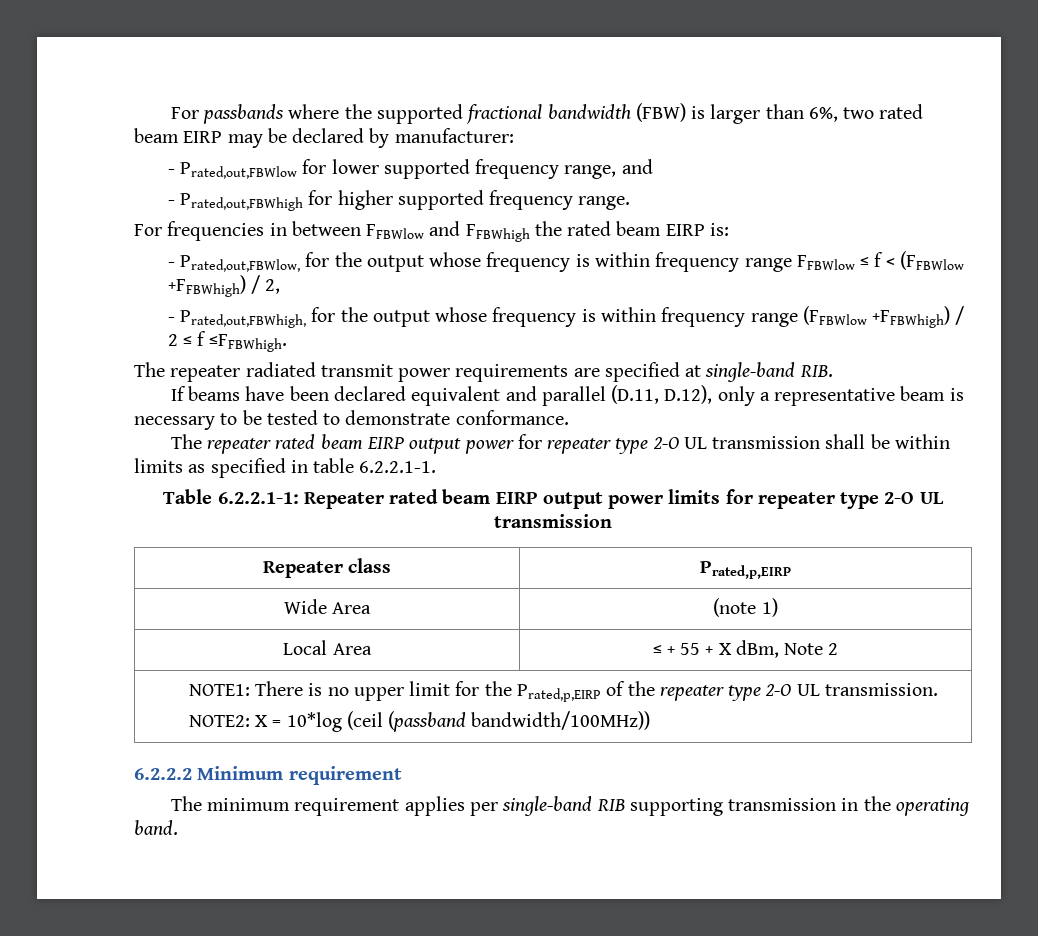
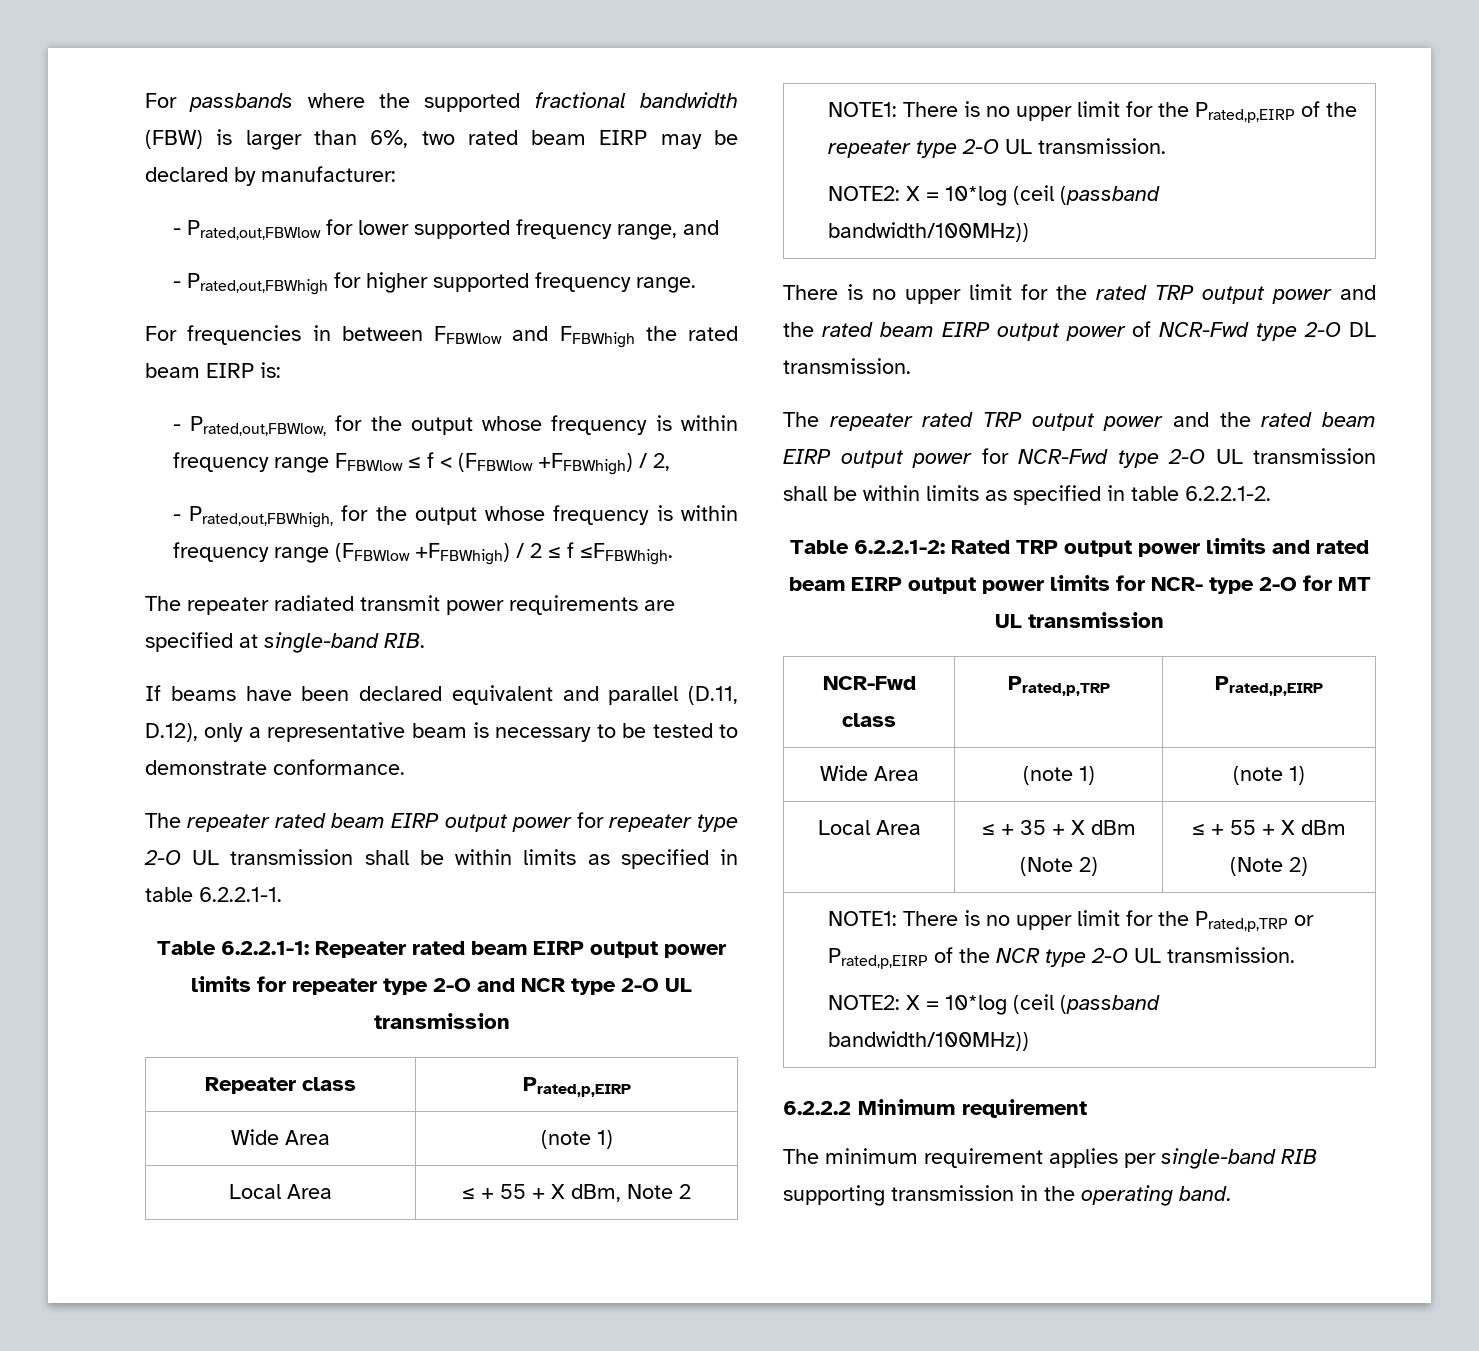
(915, 498) none -> [477,978,659,995] and NCR type 2-O
(651, 720) none -> [783,284,1376,304] [783,321,1376,341] [783,358,911,374] [783,412,1376,431] [783,448,1376,468] [783,485,1271,505] [790,538,1369,557] [788,575,1371,594] [995,612,1164,628] [822,676,916,690] [842,713,896,727] [1007,676,1110,696] [1215,676,1323,696] [819,765,919,781] [1022,766,1095,785] [1233,766,1305,785] [817,820,921,835] [981,820,1136,835] [1019,857,1098,876] [1192,820,1346,835] [1230,857,1308,876] [828,910,1315,932] [828,947,1296,969] [828,994,1161,1015] [828,1031,1030,1051] // There is no upper limit for the rated TRP output power and the rated beam EIRP output power of NCR-Fwd type 2-O DL transmission. // The repeater rated TRP output power and the rated beam EIRP output power for NCR-Fwd type 2-O UL transmission shall be within limits as specified in table 6.2.2.1-2. // Table 6.2.2.1-2: Rated TRP output power limits and rated beam EIRP output power limits for NCR- type 2-O for MT UL transmission // NCR-Fwd class | Prated,p,TRP | Prated,p,EIRP // Wide Area | (note 1) | (note 1) // Local Area | ≤ + 35 + X dBm (Note 2) | ≤ + 55 + X dBm (Note 2) // NOTE1: There is no upper limit for the Prated,p,TRP or Prated,p,EIRP of the NCR type 2-O UL transmission. // NOTE2: X = 10*log (ceil (passband bandwidth/100MHz))

